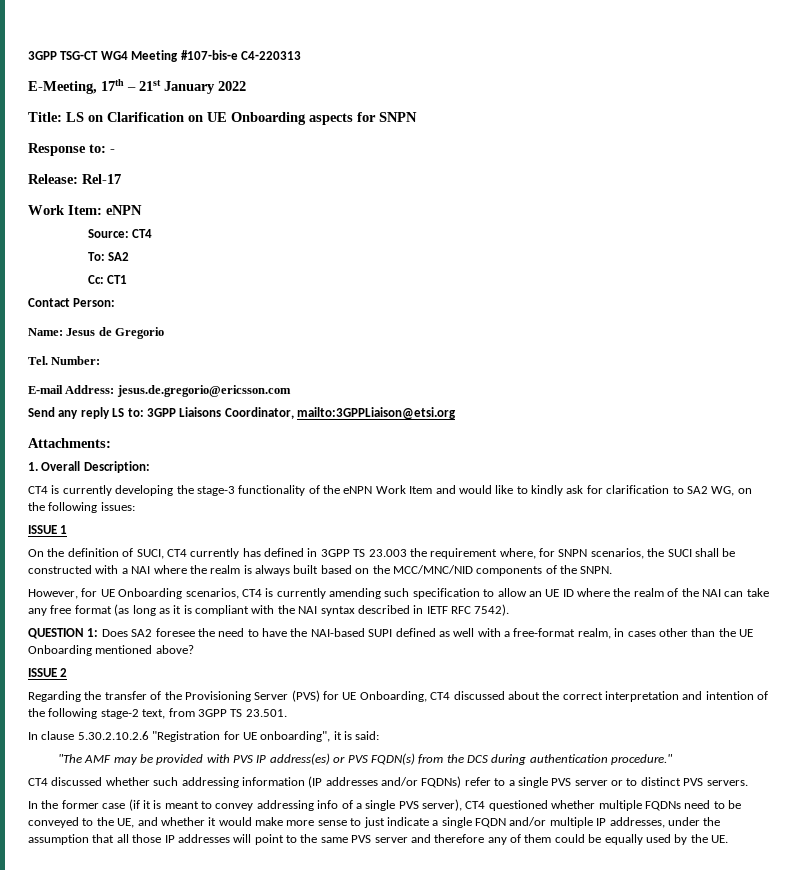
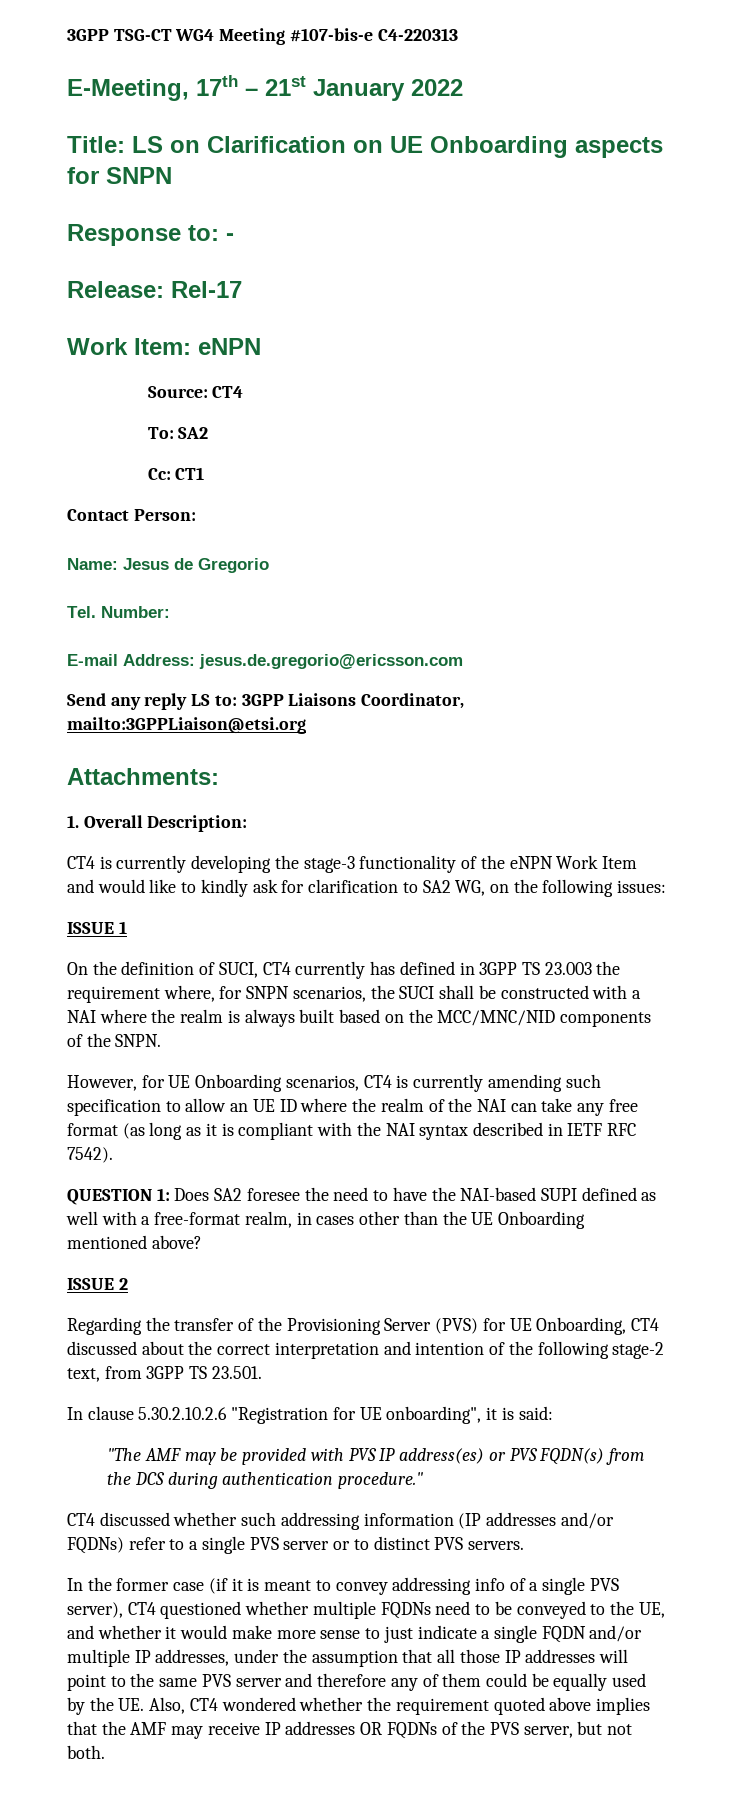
(728, 839) none -> [149,1697,650,1715] [67,1721,633,1739] [67,1745,105,1759] Also, CT4 wondered whether the requirement quoted above implies that the AMF may receive IP addresses OR FQDNs of the PVS server, but not both.

